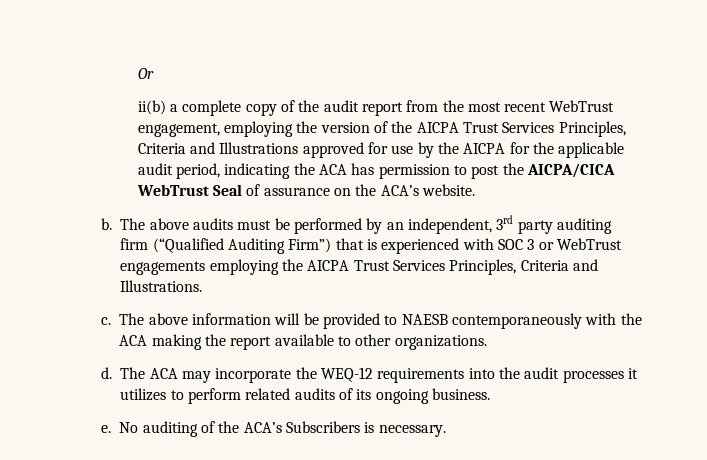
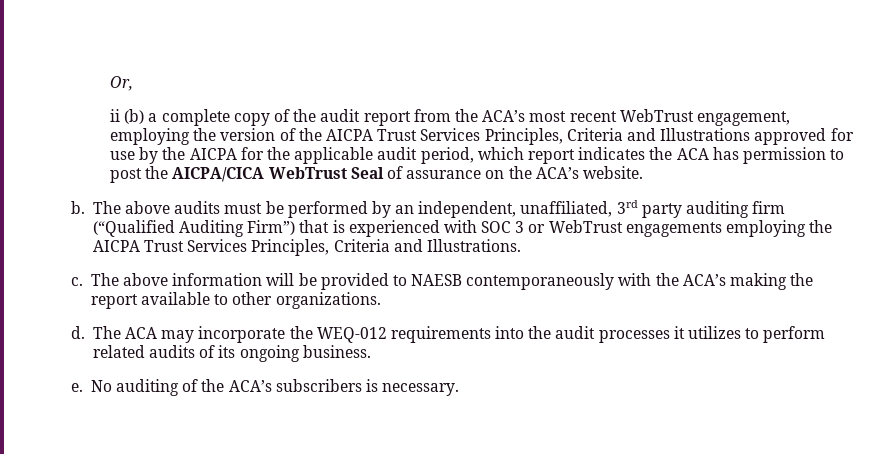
[137,68,154,79] [137,100,166,115] Or // ii(b) -> [110,76,134,91] [110,109,145,124] Or, // ii (b)
(464, 106) none -> [482,110,526,122] ACA’s
[224,163,291,179] indicating -> [477,147,646,164] which report indicates
(492, 226) none -> [520,201,613,217] unaffiliated,
[119,335,148,346] ACA -> [682,274,726,286] ACA’s
[320,367,373,382] WEQ-12 -> [316,327,387,343] WEQ-012
[286,421,361,433] Subscribers -> [275,379,362,392] subscribers

